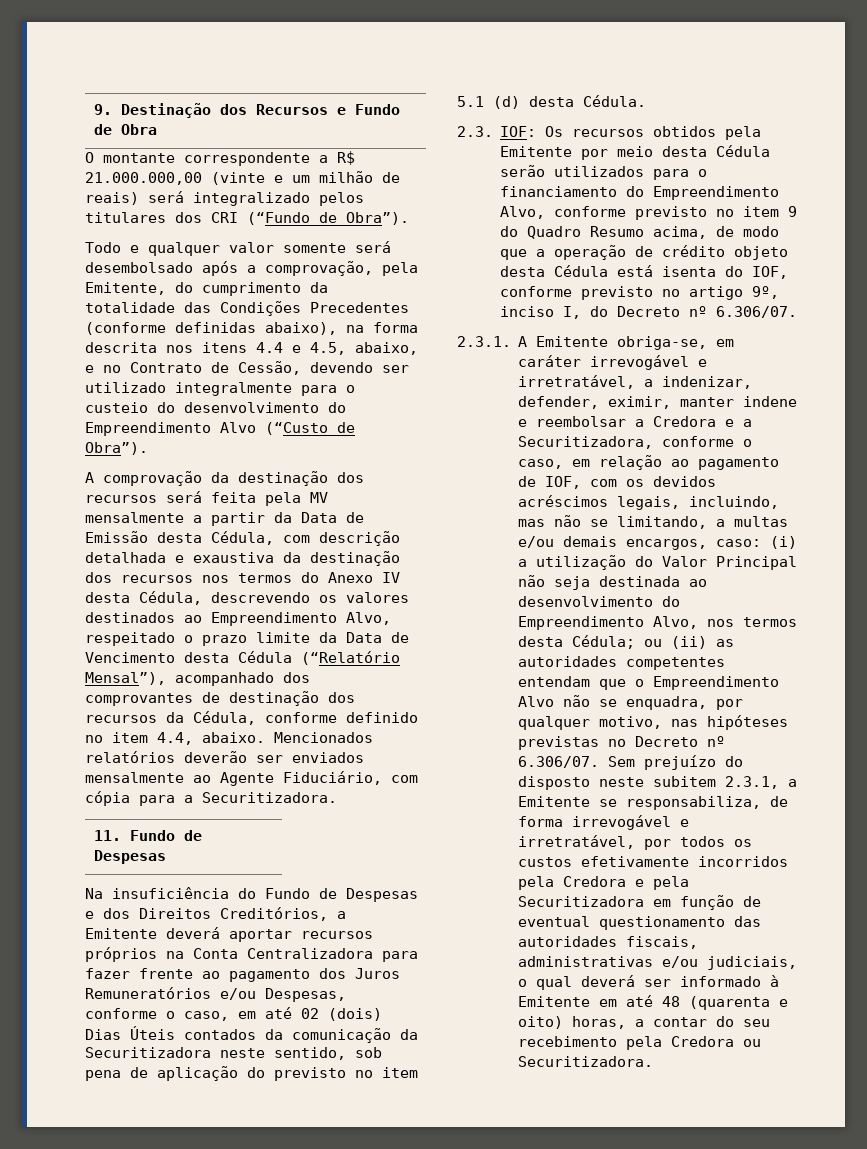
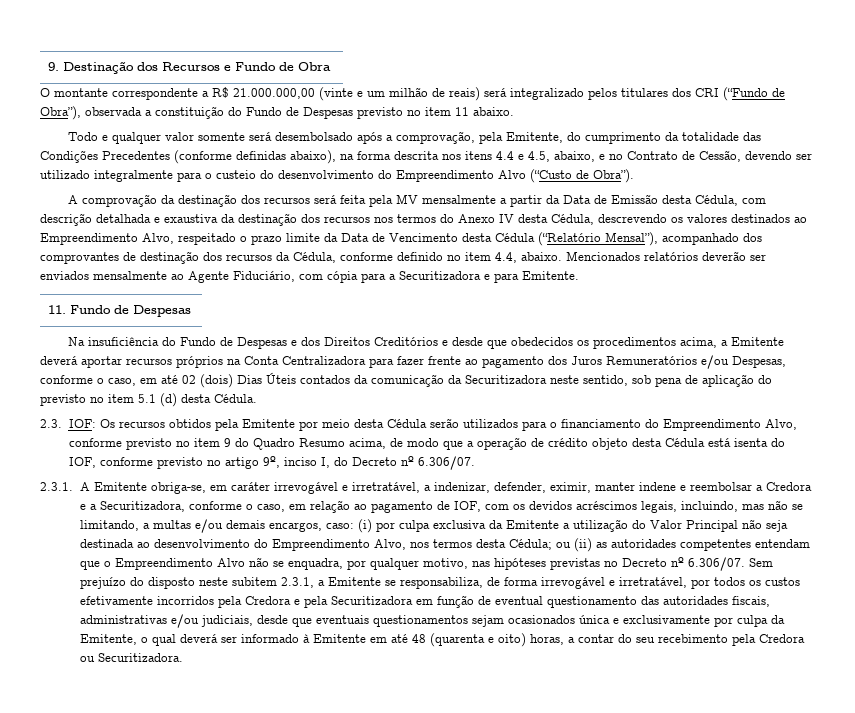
[346,212,409,225] Obra”). -> [40,106,514,120] Obra”), observada a constituição do Fundo de Despesas previsto no item 11 abaixo.
[202,792,337,803] Securitizadora. -> [399,271,579,283] Securitizadora e para Emitente.
[220,907,328,921] Creditórios, -> [374,337,718,349] Creditórios e desde que obedecidos os procedimentos acima,
(798, 542) none -> [375,520,559,532] por culpa exclusiva da Emitente
(798, 963) none -> [256,615,785,627] [79,634,137,645] desde que eventuais questionamentos sejam ocasionados única e exclusivamente por culpa da Emitente,

